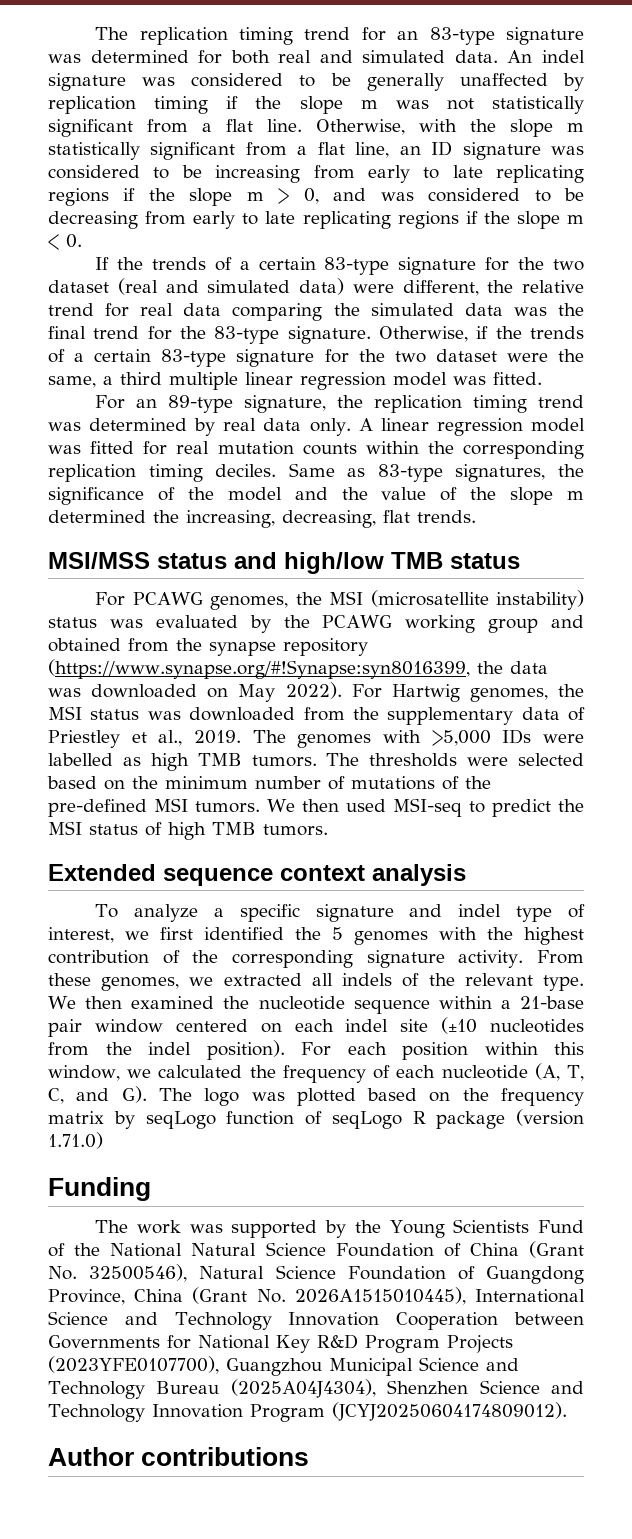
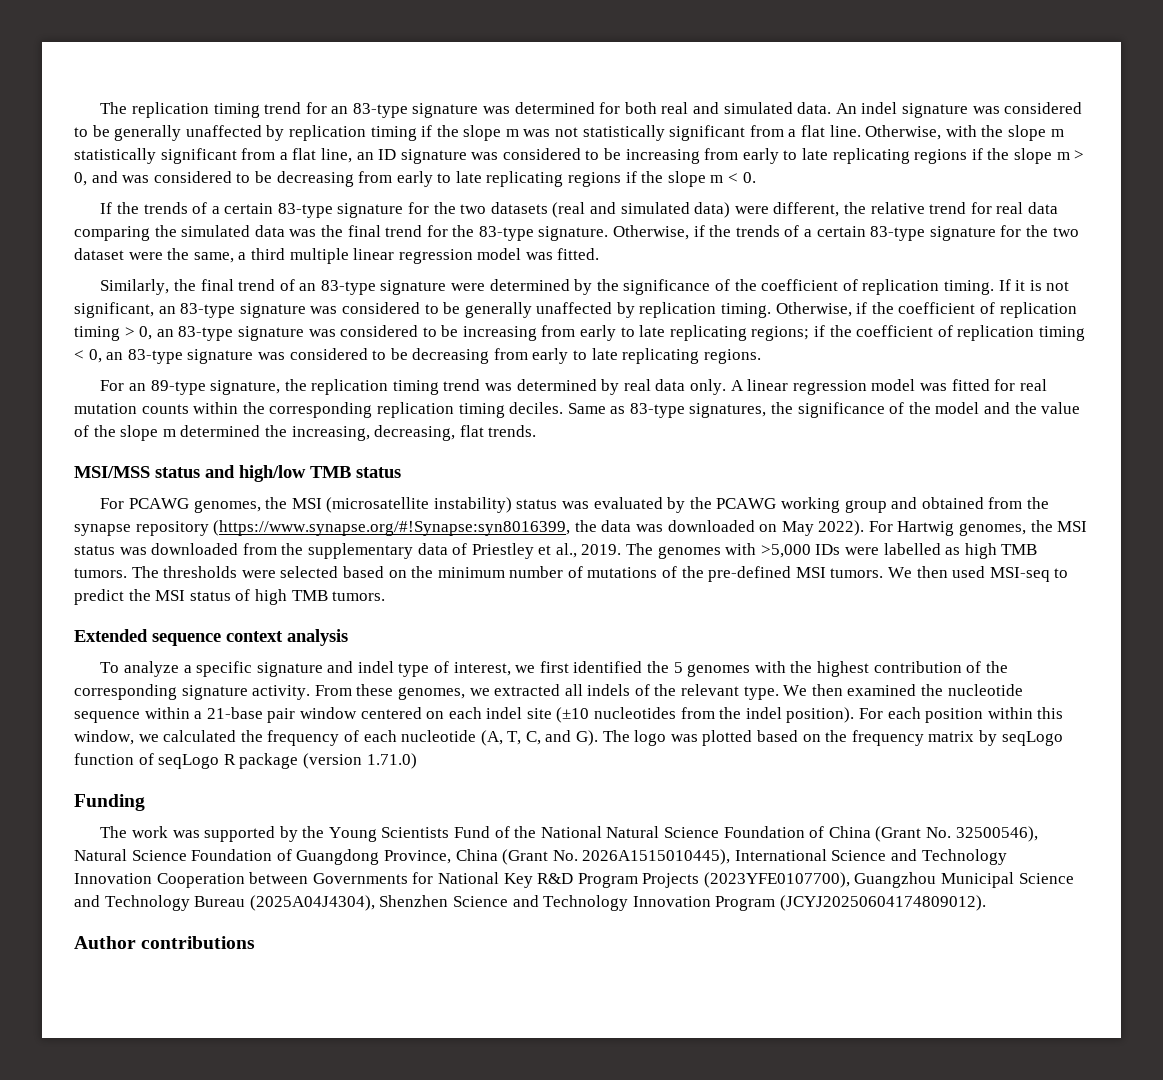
[48,280,109,293] dataset -> [490,202,548,214] datasets
(542, 378) none -> [100,279,1070,295] [74,302,1077,318] [74,325,1085,341] [74,348,761,364] // Similarly, the final trend of an 83-type signature were determined by the significance of the coefficient of replication timing. If it is not significant, an 83-type signature was considered to be generally unaffected by replication timing. Otherwise, if the coefficient of replication timing > 0, an 83-type signature was considered to be increasing from early to late replicating regions; if the coefficient of replication timing < 0, an 83-type signature was considered to be decreasing from early to late replicating regions.

